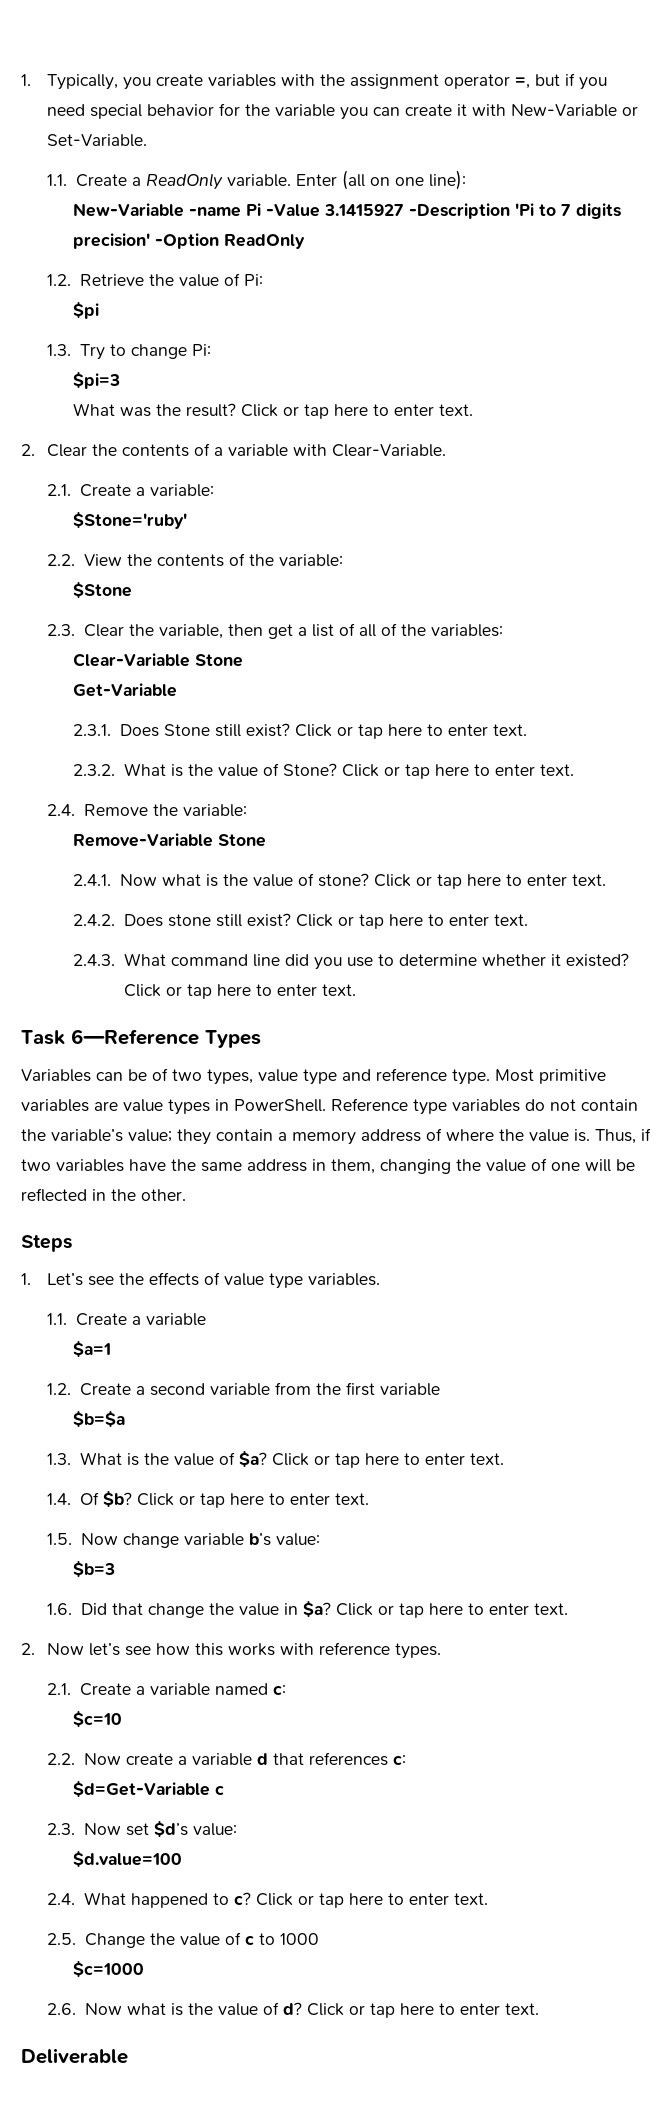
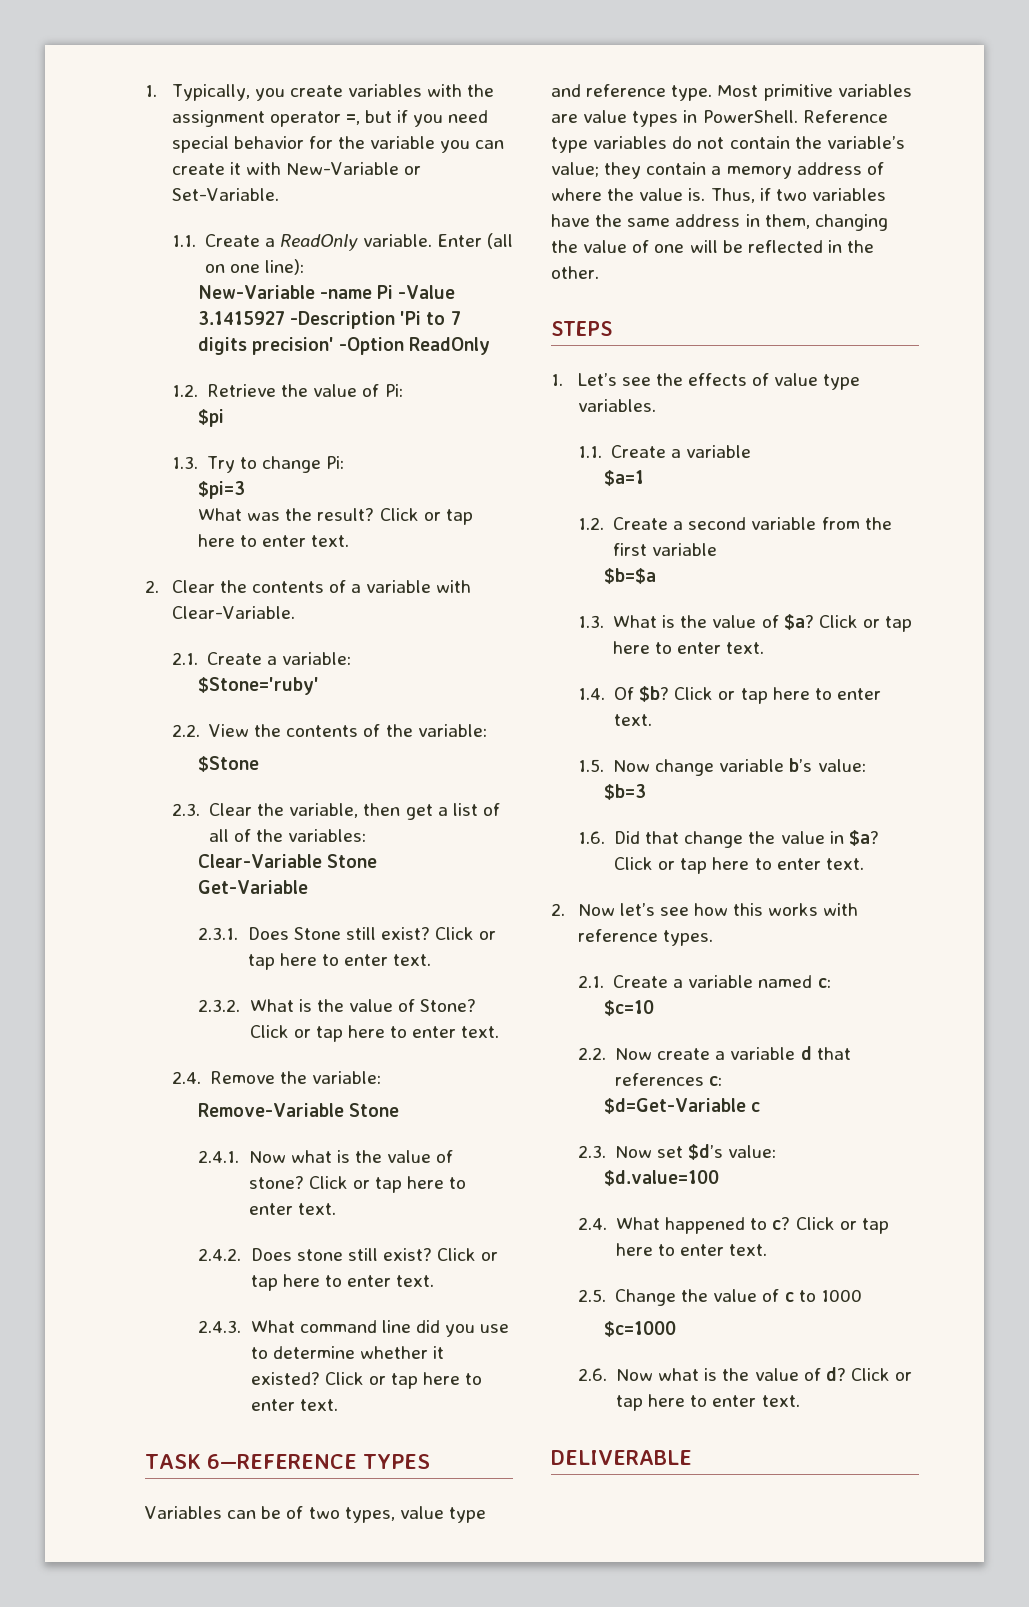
[21,1029,261,1048] Task 6—Reference Types -> [145,1454,430,1469] TASK 6—REFERENCE TYPES
[21,1235,72,1252] Steps -> [551,321,612,336] STEPS
[21,2048,128,2064] Deliverable -> [551,1450,692,1465] DELIVERABLE

